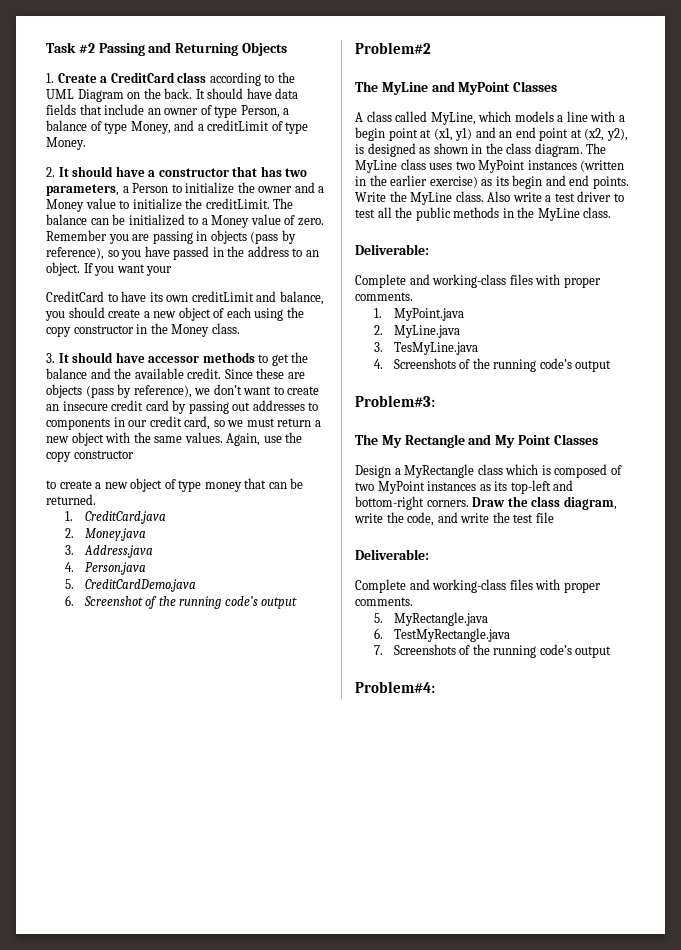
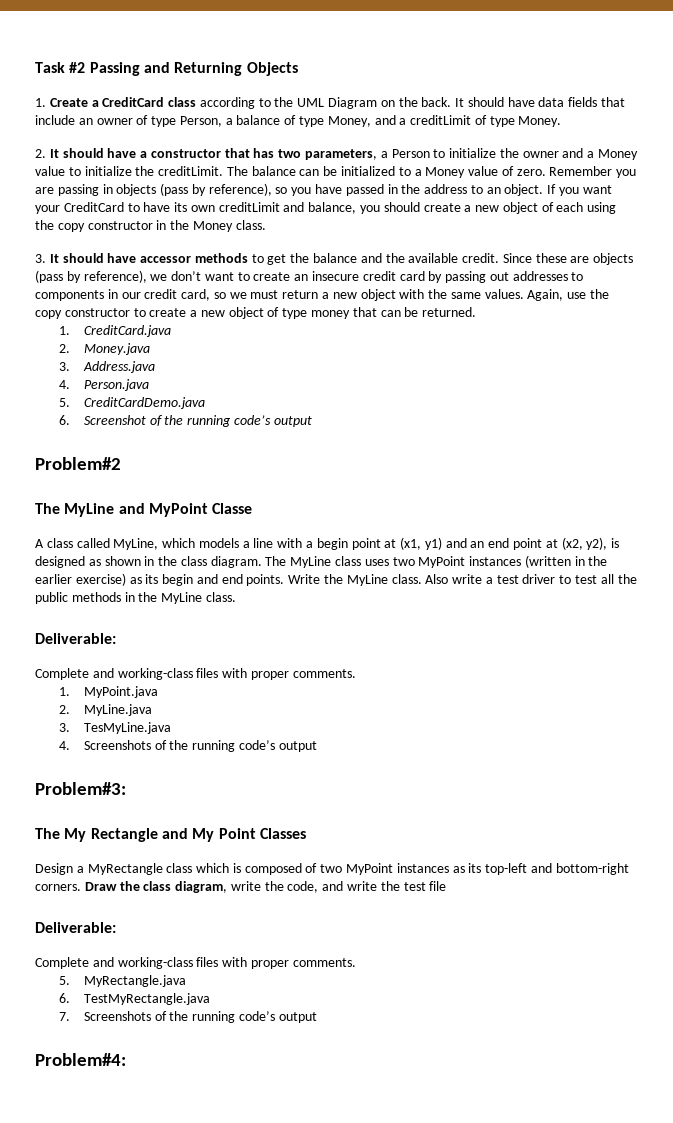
(173, 271) // -> (60, 209) none
(134, 454) // -> (130, 312) none
[513,81,558,92] Classes -> [212,503,253,514] Classe

